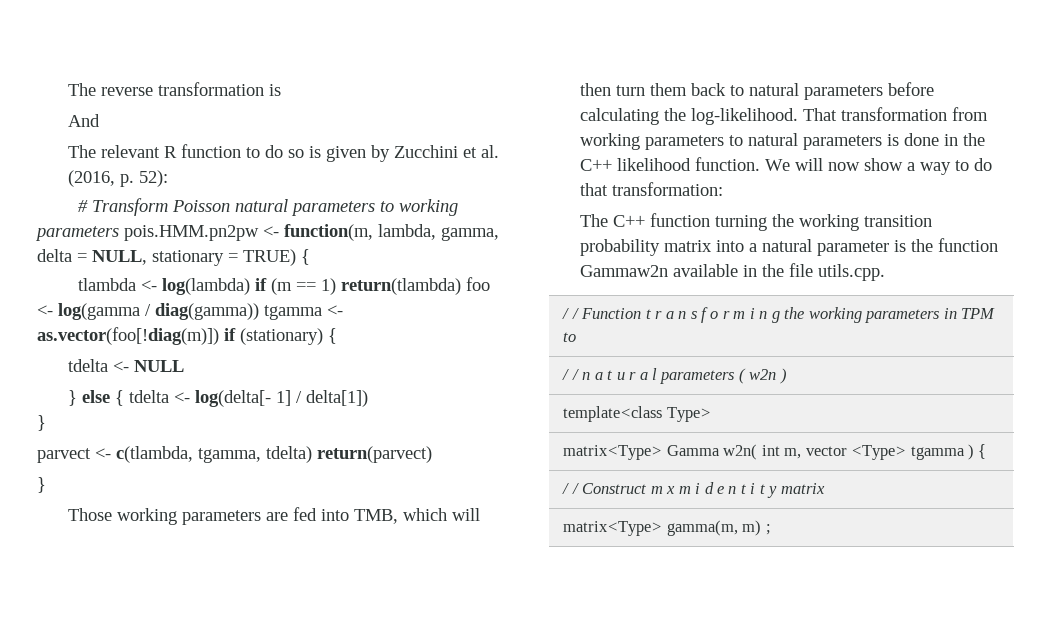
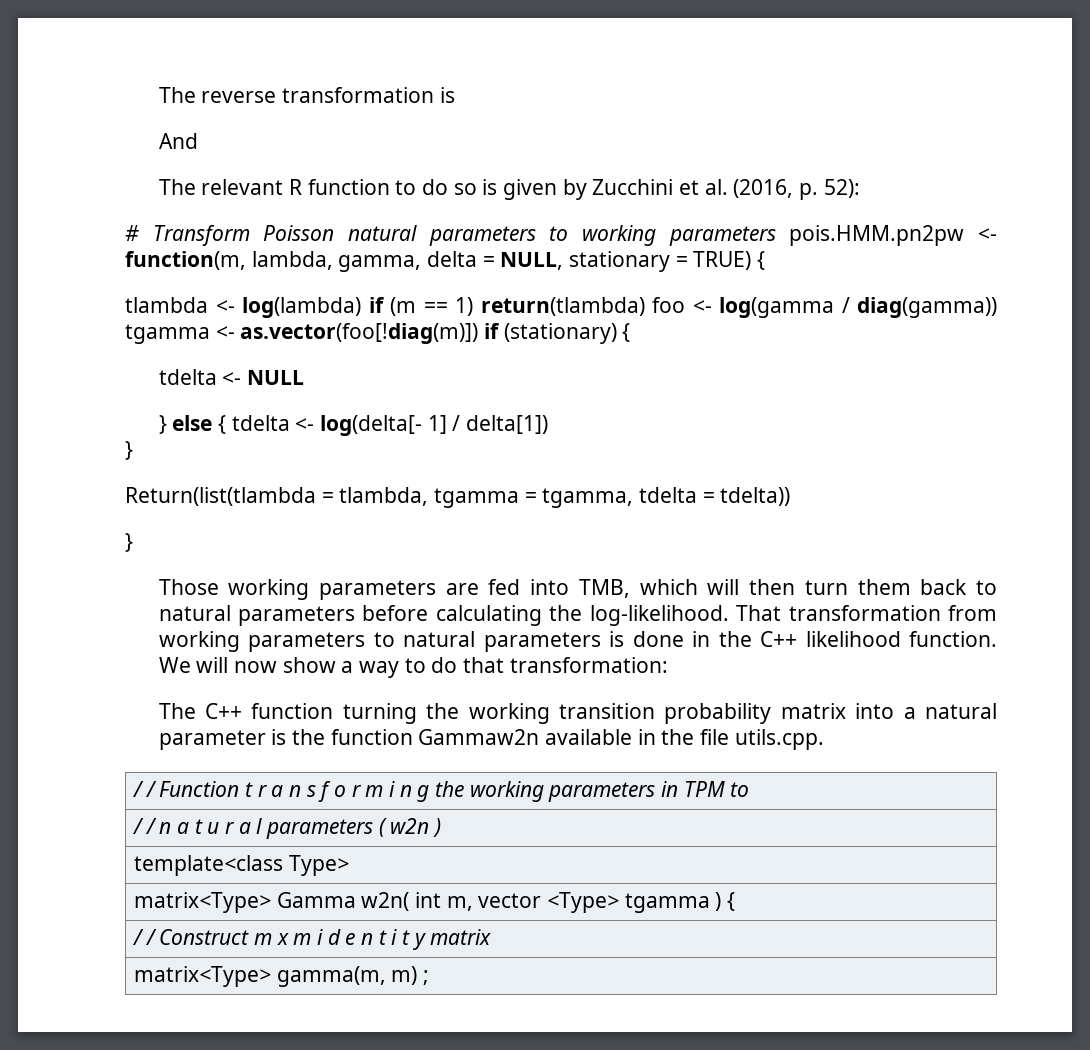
[37,446,432,463] parvect <- c(tlambda, tgamma, tdelta) return(parvect) -> [125,487,791,508] Return(list(tlambda = tlambda, tgamma = tgamma, tdelta = tdelta))

